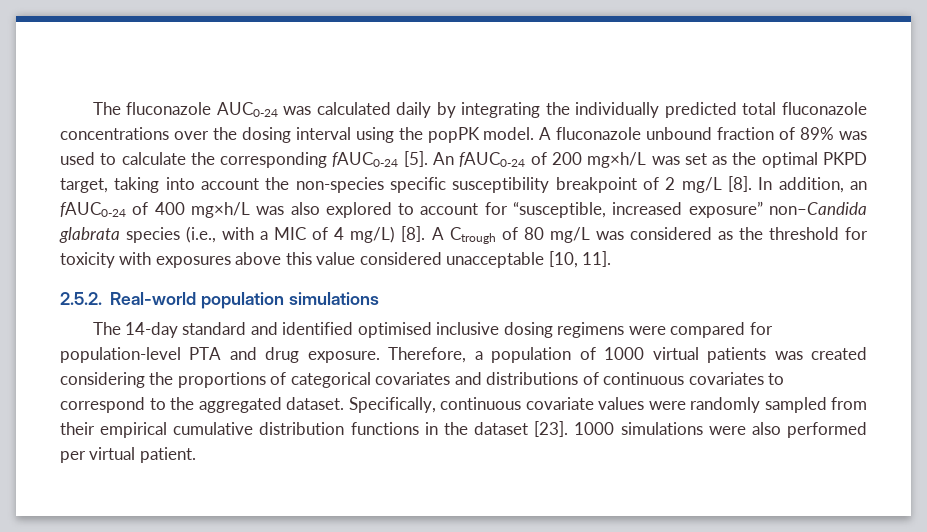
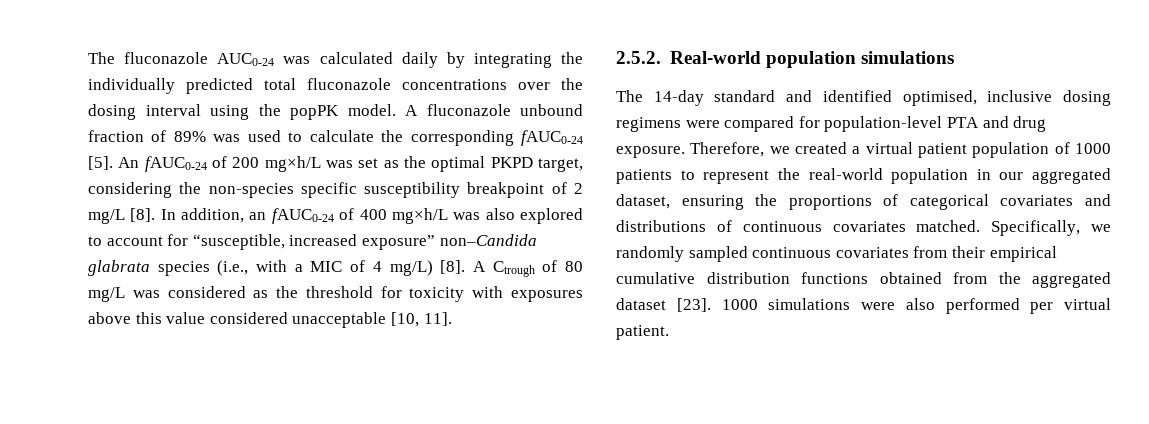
[114,177,259,193] taking into account -> [88,182,172,198] considering
[357,322,432,338] optimised -> [902,90,977,106] optimised,
[474,347,867,363] [60,372,145,388] a population of 1000 virtual patients was created considering -> [769,142,1111,158] [616,168,1111,184] [616,194,744,210] we created a virtual patient population of 1000 patients to represent the real-world population in our aggregated dataset, ensuring
[768,373,785,385] [60,397,827,413] to correspond to the aggregated dataset. Specifically, continuous covariate values were randomly sampled -> [916,220,1111,236] [616,246,909,262] matched. Specifically, we randomly sampled continuous covariates
[424,422,468,435] in the -> [879,272,1111,288] obtained from the aggregated

